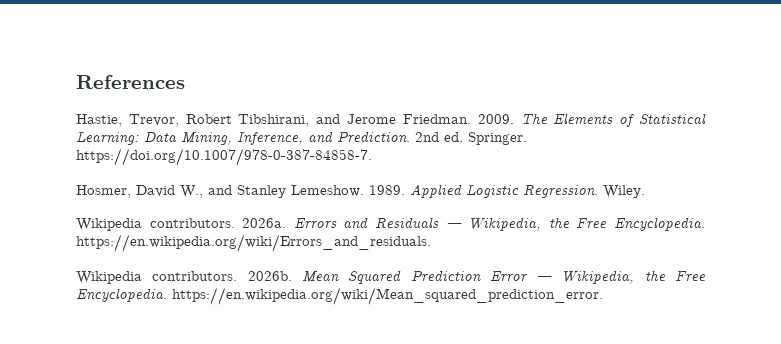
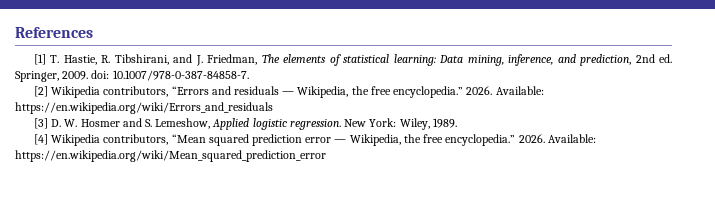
[76,113,706,127] [76,131,527,145] [76,148,372,166] [76,184,645,198] [76,217,706,231] [76,234,431,252] [76,270,706,284] [76,287,603,305] Hastie, Trevor, Robert Tibshirani, and Jerome Friedman. 2009. The Elements of Statistical Learning: Data Mining, Inference, and Prediction. 2nd ed. Springer. https://doi.org/10.1007/978-0-387-84858-7. // Hosmer, David W., and Stanley Lemeshow. 1989. Applied Logistic Regression. Wiley. // Wikipedia contributors. 2026a. Errors and Residuals — Wikipedia, the Free Encyclopedia. https://en.wikipedia.org/wiki/Errors_and_residuals. // Wikipedia contributors. 2026b. Mean Squared Prediction Error — Wikipedia, the Free Encyclopedia. https://en.wikipedia.org/wiki/Mean_squared_prediction_error. -> [33,54,672,66] [15,70,249,82] [33,86,544,98] [15,102,273,114] [33,118,457,130] [33,134,596,146] [15,150,326,162] [1] T. Hastie, R. Tibshirani, and J. Friedman, The elements of statistical learning: Data mining, inference, and prediction, 2nd ed. Springer, 2009. doi: 10.1007/978-0-387-84858-7. // [2] Wikipedia contributors, “Errors and residuals — Wikipedia, the free encyclopedia.” 2026. Available: https://en.wikipedia.org/wiki/Errors_and_residuals // [3] D. W. Hosmer and S. Lemeshow, Applied logistic regression. New York: Wiley, 1989. // [4] Wikipedia contributors, “Mean squared prediction error — Wikipedia, the free encyclopedia.” 2026. Available: https://en.wikipedia.org/wiki/Mean_squared_prediction_error

